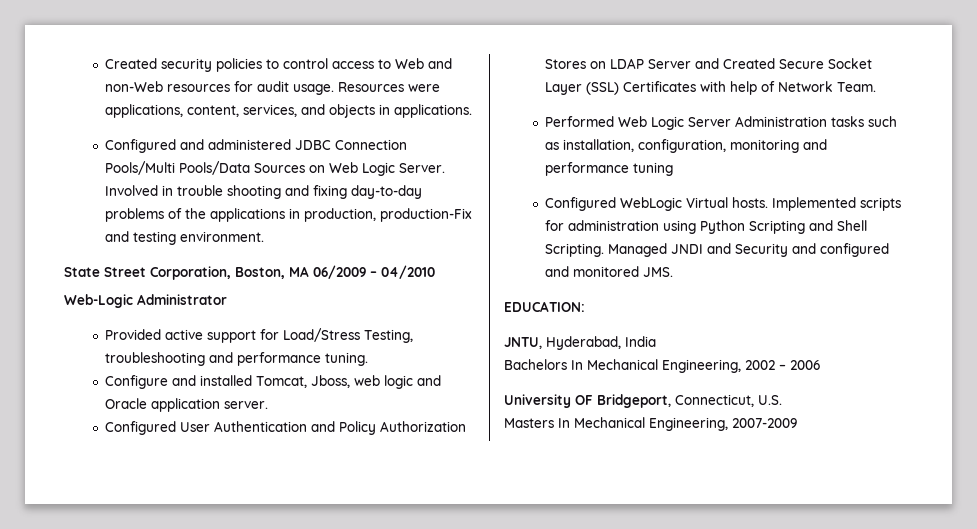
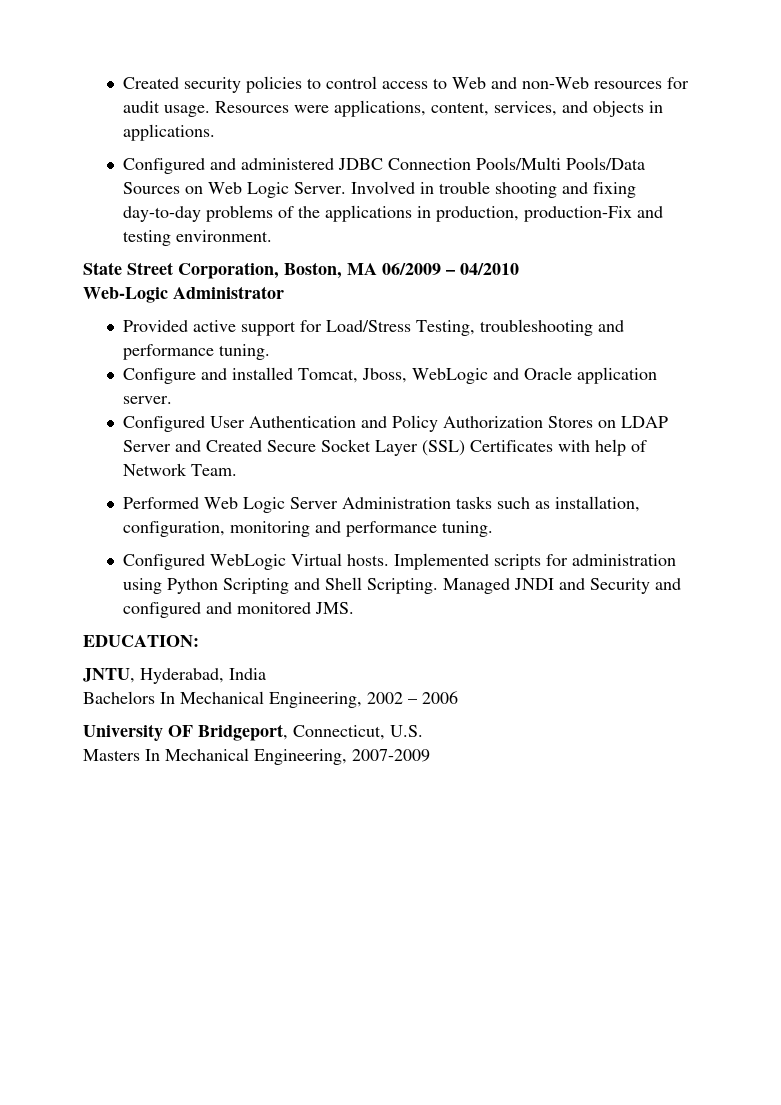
[354,375,414,389] web logic -> [411,368,488,384] WebLogic
[633,162,674,176] tuning -> [441,521,493,537] tuning.

